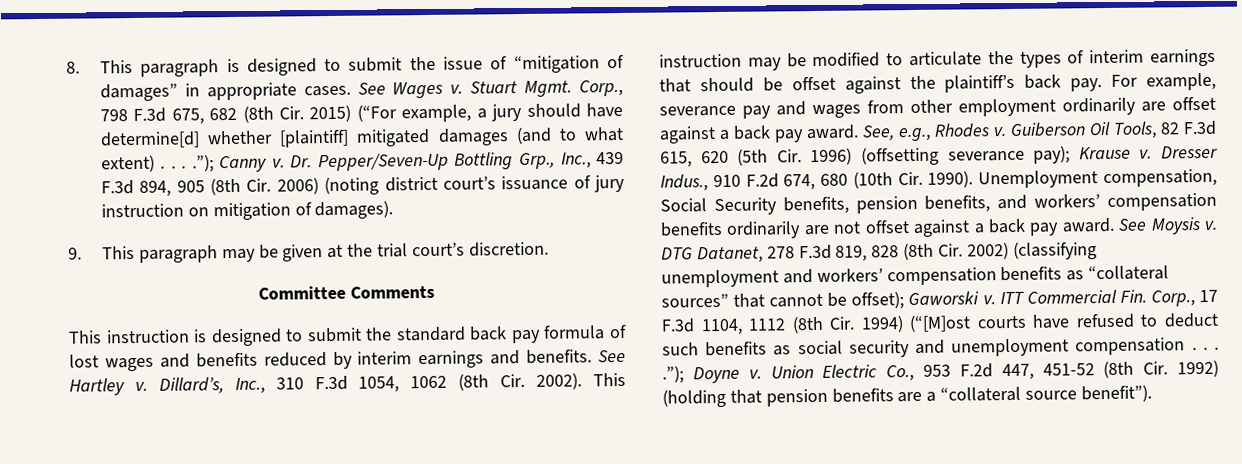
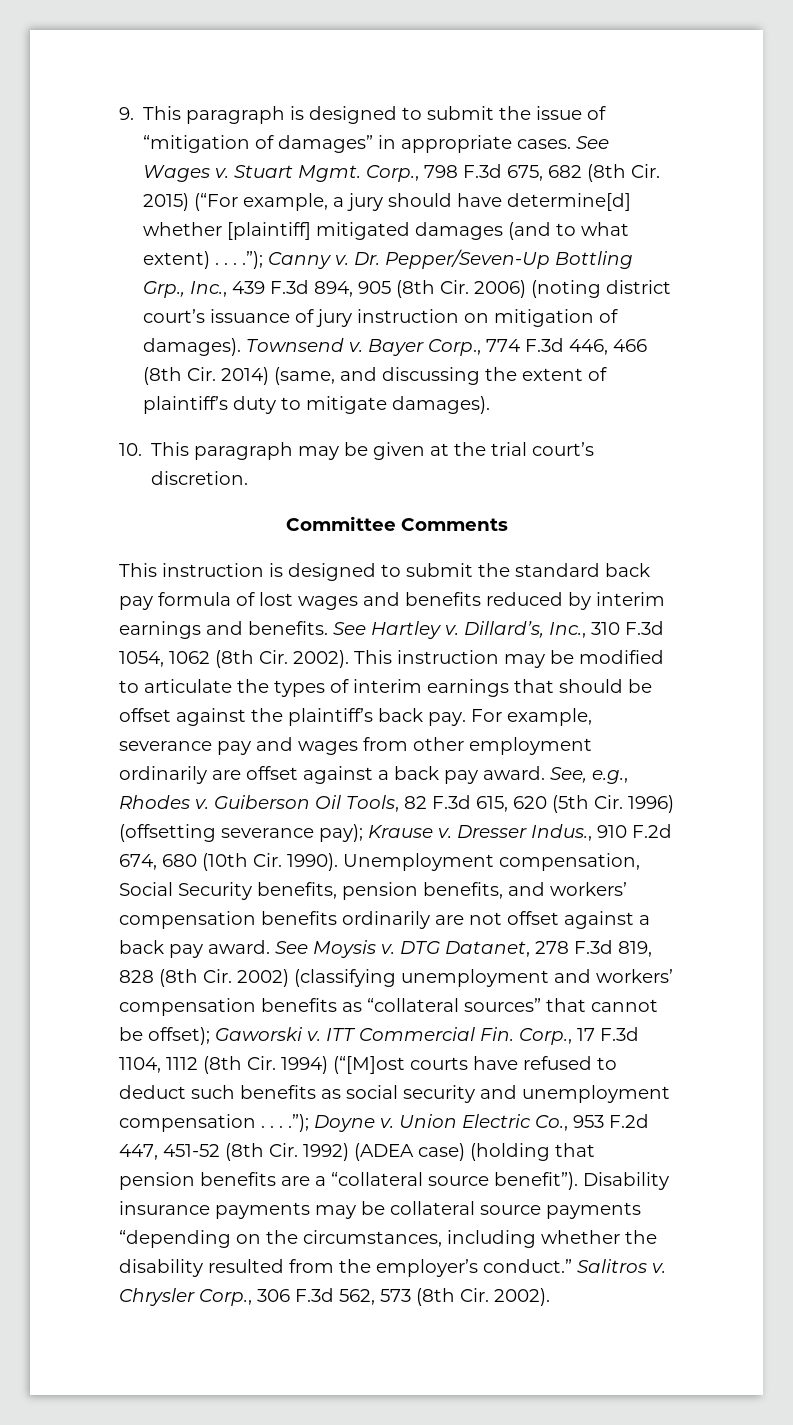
[66,61,80,74] 8. -> [119,107,134,120] 9.
[68,247,82,260] // 9. -> [246,338,648,356] [143,367,608,385] [143,396,491,414] [119,443,142,456] Townsend v. Bayer Corp., 774 F.3d 446, 466 (8th Cir. 2014) (same, and discussing the extent of plaintiff’s duty to mitigate damages). // 10.
(1219, 368) none -> [354,1143,465,1161] (ADEA case)
(1152, 393) none -> [583,1172,669,1190] [119,1201,641,1219] [119,1230,657,1248] [119,1259,666,1277] [119,1288,550,1306] Disability insurance payments may be collateral source payments “depending on the circumstances, including whether the disability resulted from the employer’s conduct.” Salitros v. Chrysler Corp., 306 F.3d 562, 573 (8th Cir. 2002).

